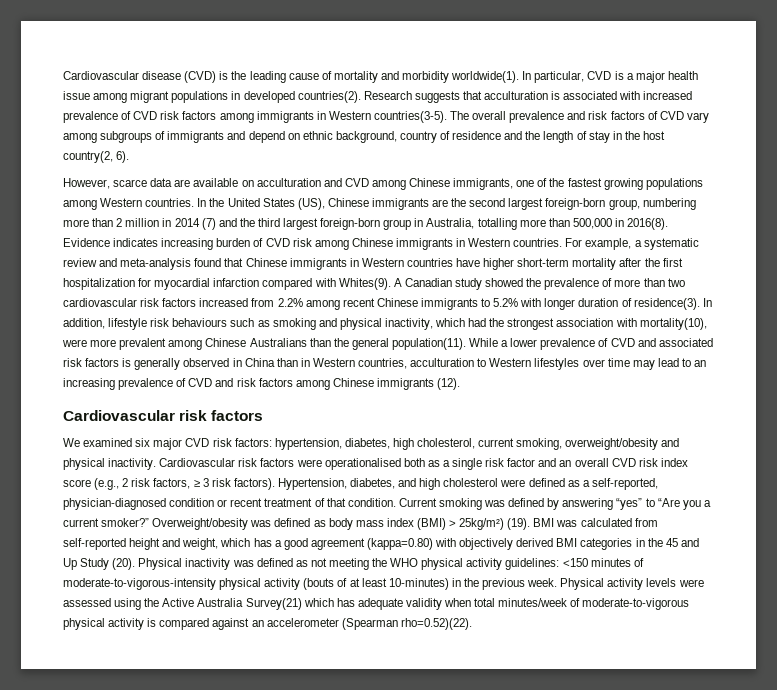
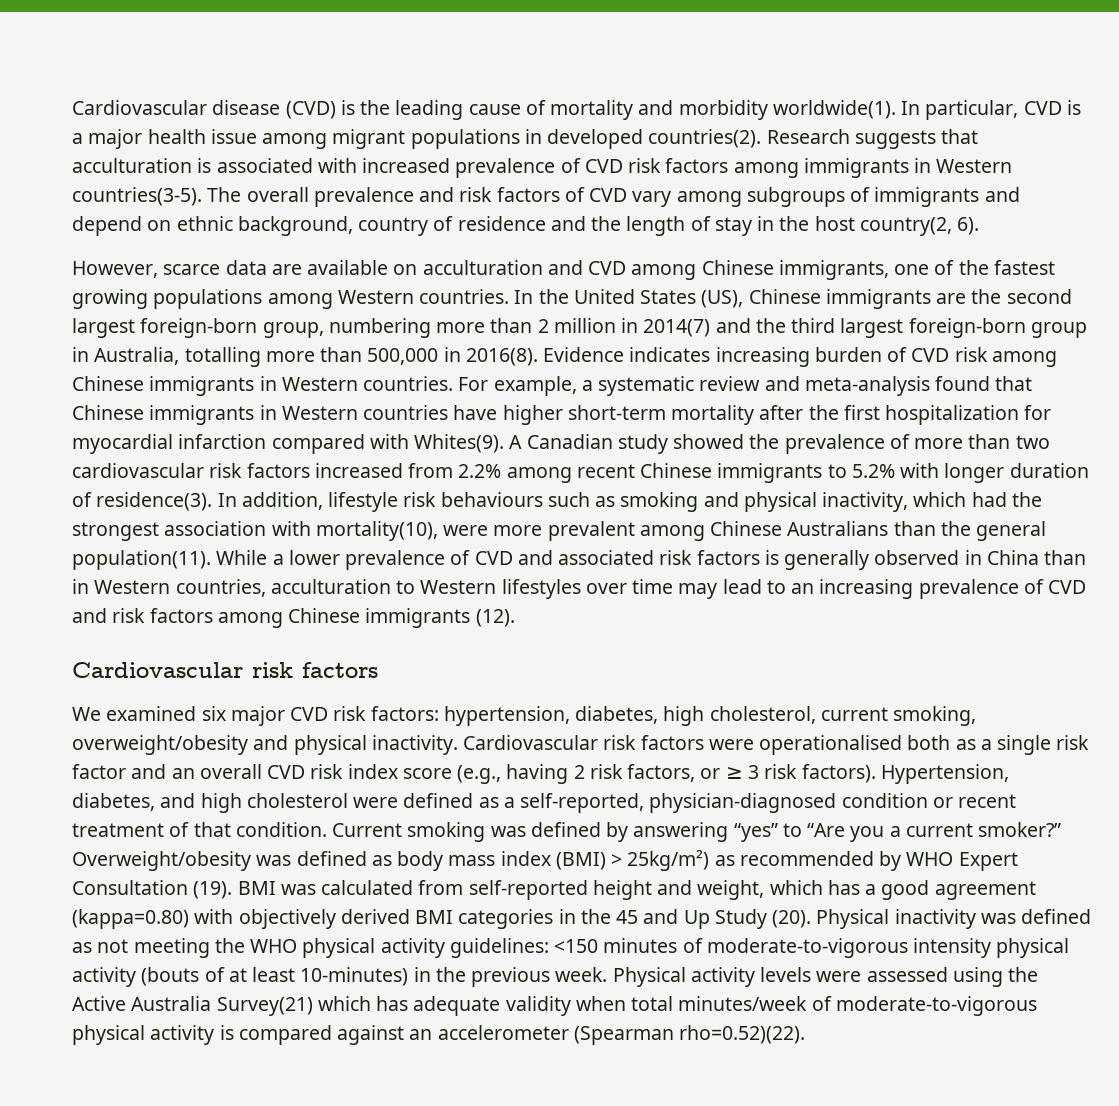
[174,218,216,230] 2014 (7) -> [643,319,711,337] 2014(7)
(120, 484) none -> [506,764,569,784] having
(191, 483) none -> [700,768,721,779] or
(505, 524) none -> [714,851,1018,871] [72,880,188,895] as recommended by WHO Expert Consultation
[63,578,216,590] moderate-to-vigorous-intensity -> [706,938,992,958] moderate-to-vigorous intensity

